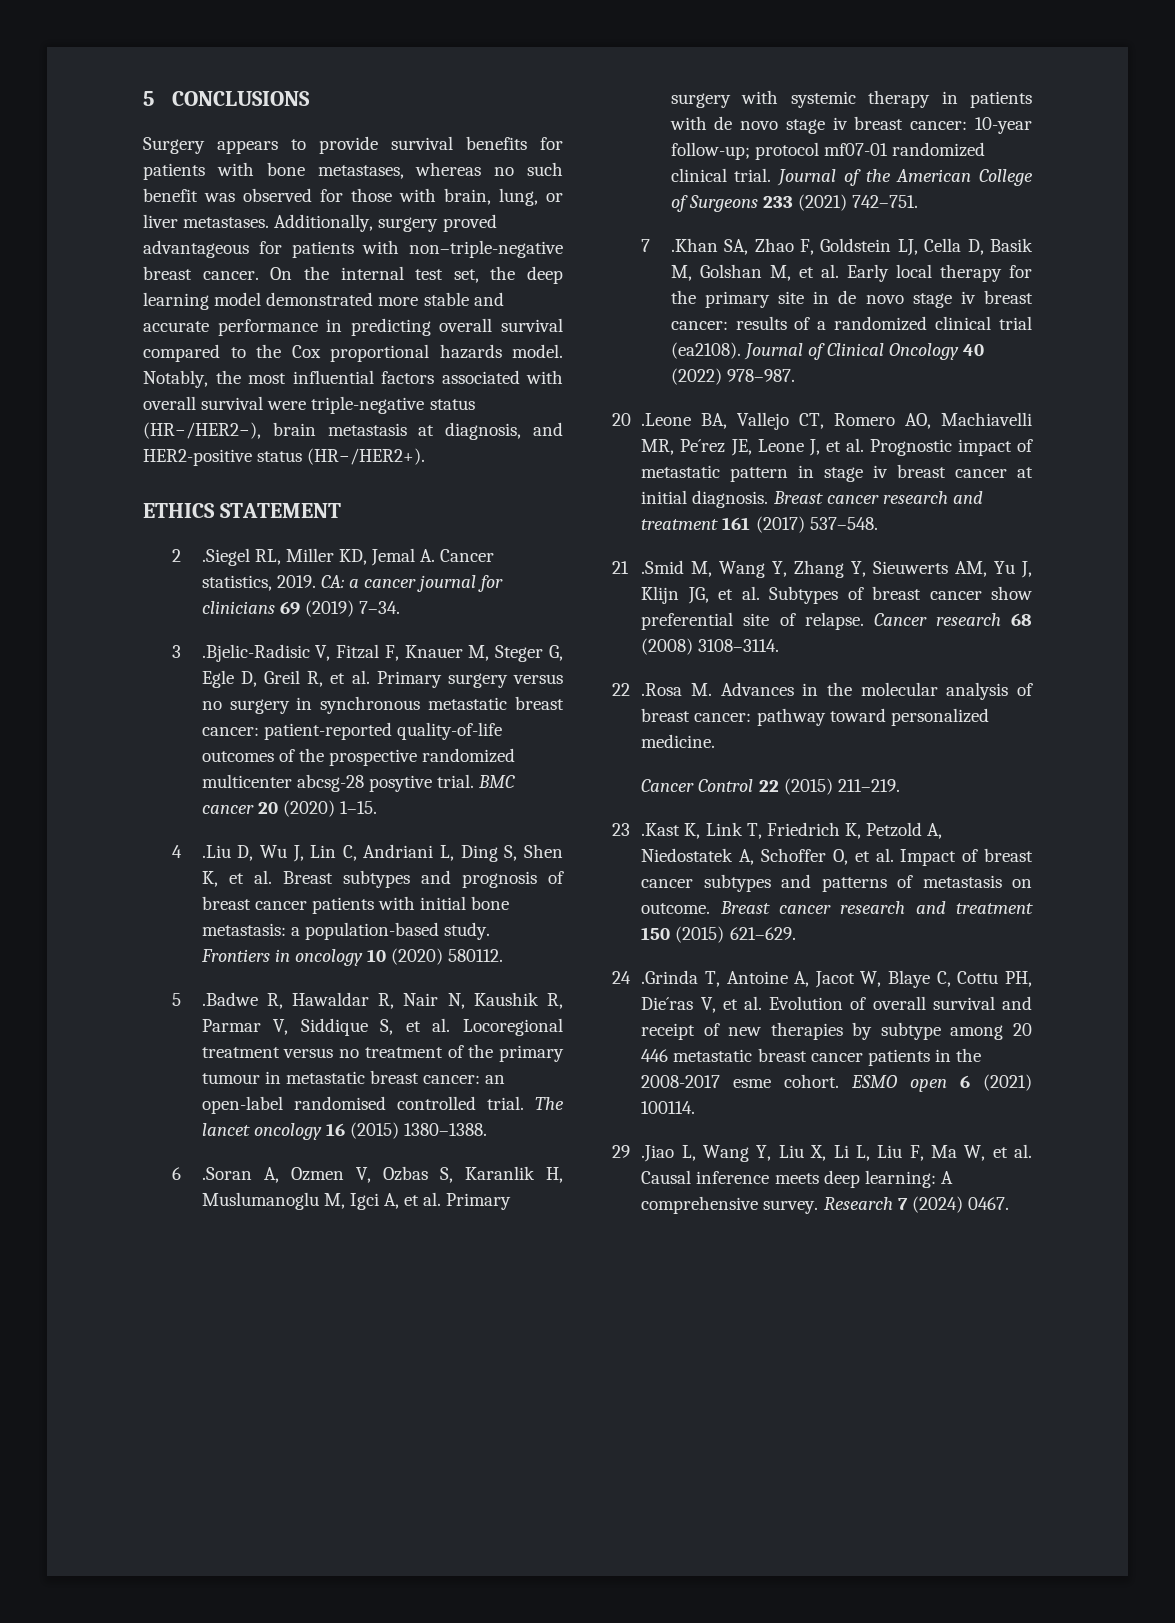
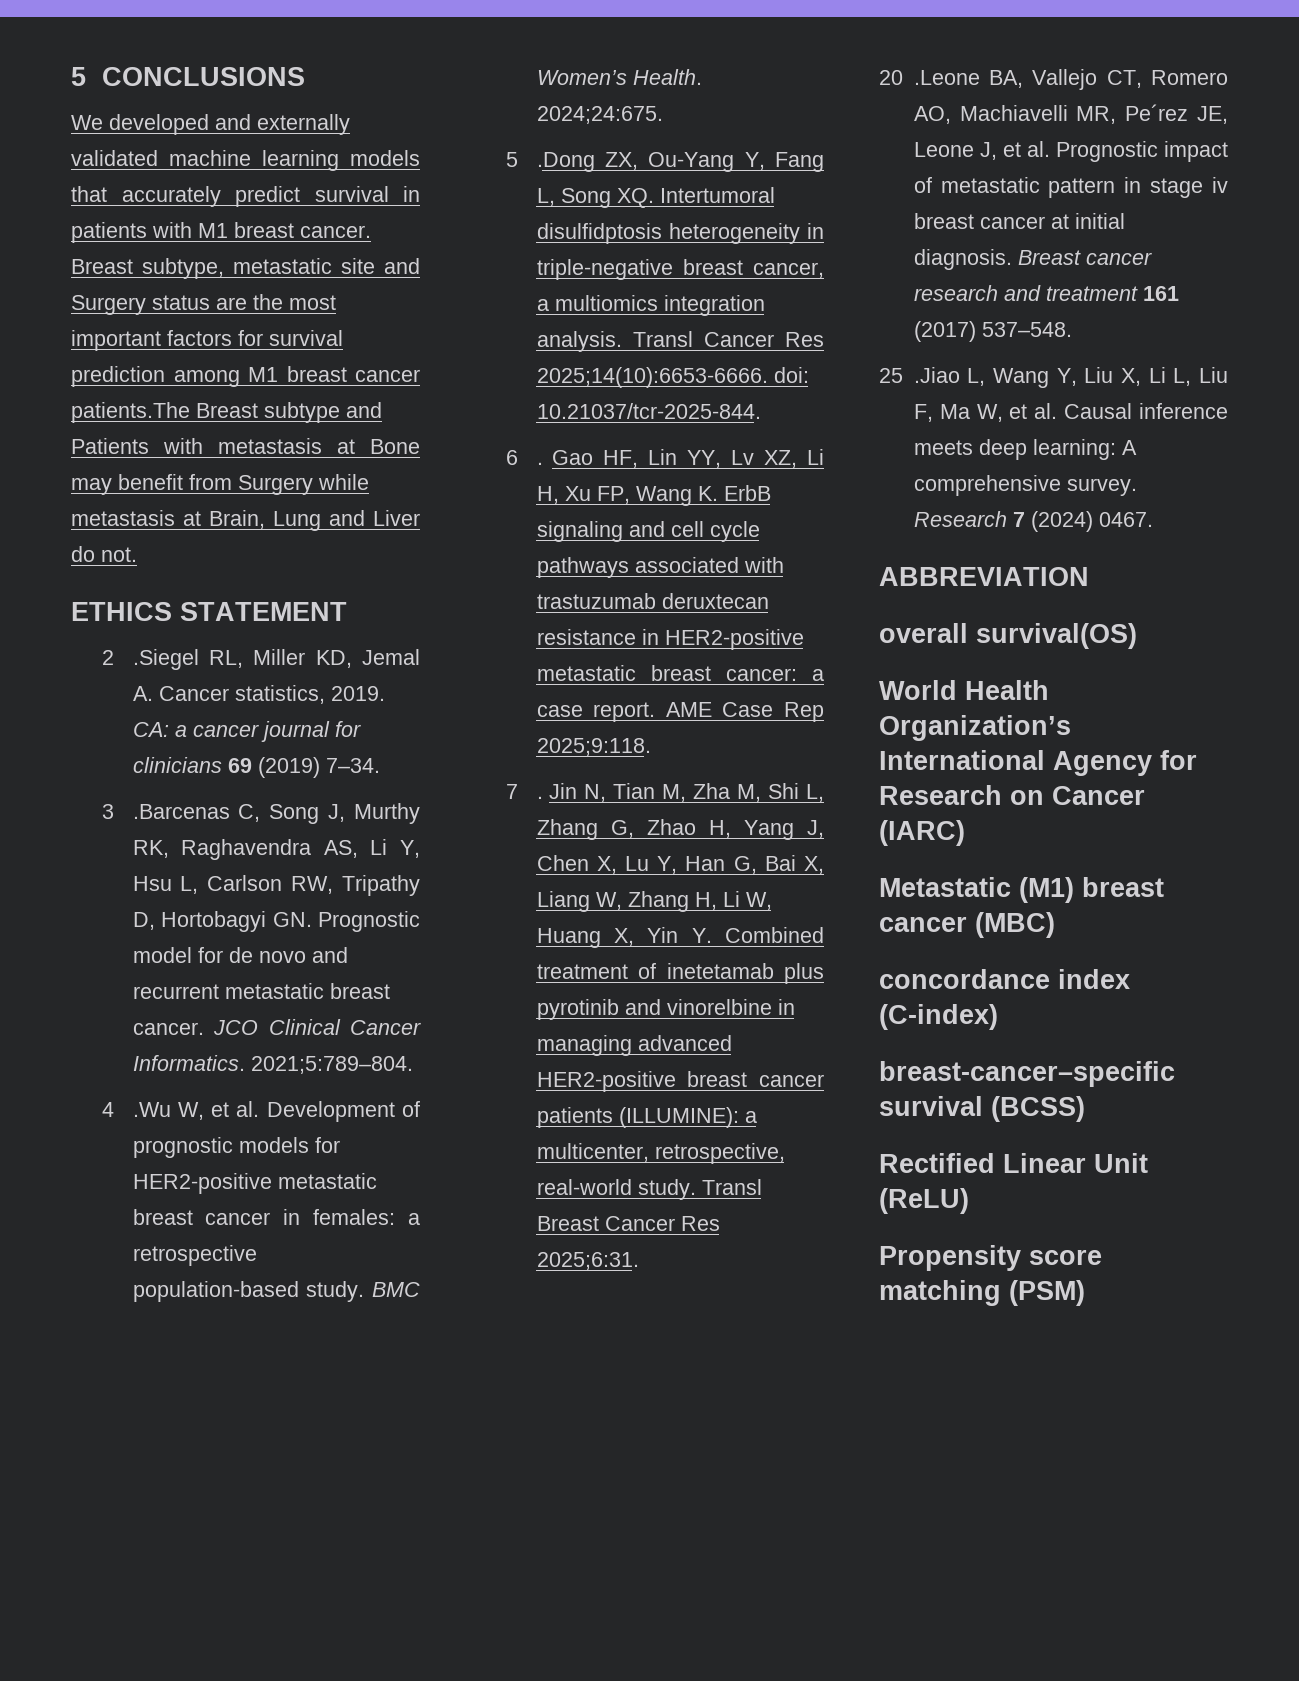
[143,136,563,154] [143,162,563,180] [143,188,563,206] [143,214,497,232] [143,240,563,258] [143,266,563,284] [143,292,504,310] [143,318,563,336] [143,344,563,362] [143,370,563,388] [143,396,475,414] [143,422,563,440] [143,448,426,466] Surgery appears to provide survival benefits for patients with bone metastases, whereas no such benefit was observed for those with brain, lung, or liver metastases. Additionally, surgery proved advantageous for patients with non–triple-negative breast cancer. On the internal test set, the deep learning model demonstrated more stable and accurate performance in predicting overall survival compared to the Cox proportional hazards model. Notably, the most influential factors associated with overall survival were triple-negative status (HR−/HER2−), brain metastasis at diagnosis, and HER2-positive status (HR−/HER2+). -> [71,114,350,135] [71,150,420,171] [71,186,420,207] [71,222,371,243] [71,258,420,279] [71,294,336,315] [71,330,343,351] [71,366,420,387] [71,402,382,423] [71,438,420,454] [71,474,369,495] [71,510,420,531] [71,546,137,562] We developed and externally validated machine learning models that accurately predict survival in patients with M1 breast cancer. Breast subtype, metastatic site and Surgery status are the most important factors for survival prediction among M1 breast cancer patients.The Breast subtype and Patients with metastasis at Bone may benefit from Surgery while metastasis at Brain, Lung and Liver do not.
[201,644,563,662] [201,670,563,688] [201,696,564,714] [201,722,502,740] [201,748,516,766] [201,774,516,792] [201,800,378,817] [172,844,563,862] [201,870,564,888] [201,896,510,914] [201,922,491,940] [200,948,504,966] [172,992,563,1009] [201,1018,564,1036] [201,1044,564,1062] [201,1070,506,1084] [201,1096,564,1114] [201,1122,488,1140] [172,1166,563,1183] [201,1192,512,1210] [670,90,1032,108] [669,116,1032,134] [670,142,986,160] [670,168,1033,186] [670,194,919,212] [641,238,1033,256] [670,264,1032,282] [670,290,1033,308] [670,316,1032,331] [670,342,985,360] [670,368,795,385] .Bjelic-Radisic V, Fitzal F, Knauer M, Steger G, Egle D, Greil R, et al. Primary surgery versus no surgery in synchronous metastatic breast cancer: patient-reported quality-of-life outcomes of the prospective randomized multicenter abcsg-28 posytive trial. BMC cancer 20 (2020) 1–15. // 4 .Liu D, Wu J, Lin C, Andriani L, Ding S, Shen K, et al. Breast subtypes and prognosis of breast cancer patients with initial bone metastasis: a population-based study. Frontiers in oncology 10 (2020) 580112. // 5 .Badwe R, Hawaldar R, Nair N, Kaushik R, Parmar V, Siddique S, et al. Locoregional treatment versus no treatment of the primary tumour in metastatic breast cancer: an open-label randomised controlled trial. The lancet oncology 16 (2015) 1380–1388. // 6 .Soran A, Ozmen V, Ozbas S, Karanlik H, Muslumanoglu M, Igci A, et al. Primary surgery with systemic therapy in patients with de novo stage iv breast cancer: 10-year follow-up; protocol mf07-01 randomized clinical trial. Journal of the American College of Surgeons 233 (2021) 742–751. // 7 .Khan SA, Zhao F, Goldstein LJ, Cella D, Basik M, Golshan M, et al. Early local therapy for the primary site in de novo stage iv breast cancer: results of a randomized clinical trial (ea2108). Journal of Clinical Oncology 40 (2022) 978–987. -> [132,803,421,824] [132,839,421,860] [132,875,420,896] [132,911,420,932] [132,947,348,963] [132,983,390,999] [132,1019,421,1035] [132,1055,413,1074] [101,1101,421,1122] [132,1137,340,1158] [132,1173,377,1194] [132,1209,421,1225] [132,1245,257,1266] [132,1281,420,1302] [536,69,702,85] [536,106,663,124] [505,152,824,172] [536,187,775,208] [536,223,824,244] [536,259,824,280] [536,295,765,316] [536,331,824,352] [536,367,809,388] [536,403,761,419] [505,449,824,468] [536,485,771,506] [536,521,760,542] [536,557,784,578] [536,593,769,609] [536,629,804,650] [536,665,824,681] [536,702,824,722] [536,738,651,756] [505,783,824,802] [536,819,824,840] [536,855,824,874] [536,891,772,912] [536,927,824,948] [536,963,824,984] [536,999,795,1020] [536,1035,732,1056] [536,1071,824,1092] [536,1107,757,1128] [536,1143,785,1164] [536,1179,762,1200] [536,1216,720,1231] [536,1252,639,1270] .Barcenas C, Song J, Murthy RK, Raghavendra AS, Li Y, Hsu L, Carlson RW, Tripathy D, Hortobagyi GN. Prognostic model for de novo and recurrent metastatic breast cancer. JCO Clinical Cancer Informatics. 2021;5:789–804. // 4 .Wu W, et al. Development of prognostic models for HER2-positive metastatic breast cancer in females: a retrospective population-based study. BMC Women’s Health. 2024;24:675. // 5 .Dong ZX, Ou-Yang Y, Fang L, Song XQ. Intertumoral disulfidptosis heterogeneity in triple-negative breast cancer, a multiomics integration analysis. Transl Cancer Res 2025;14(10):6653-6666. doi: 10.21037/tcr-2025-844. // 6 . Gao HF, Lin YY, Lv XZ, Li H, Xu FP, Wang K. ErbB signaling and cell cycle pathways associated with trastuzumab deruxtecan resistance in HER2-positive metastatic breast cancer: a case report. AME Case Rep 2025;9:118. // 7 . Jin N, Tian M, Zha M, Shi L, Zhang G, Zhao H, Yang J, Chen X, Lu Y, Han G, Bai X, Liang W, Zhang H, Li W, Huang X, Yin Y. Combined treatment of inetetamab plus pyrotinib and vinorelbine in managing advanced HER2-positive breast cancer patients (ILLUMINE): a multicenter, retrospective, real-world study. Transl Breast Cancer Res 2025;6:31.
[612,560,1032,578] [641,586,1032,604] [641,612,1032,630] [641,638,780,655] [612,682,1033,700] [641,708,989,726] [641,734,716,748] [641,778,900,795] [612,822,943,839] [641,848,1033,866] [641,874,1032,892] [641,901,1033,914] [641,926,796,943] [612,970,1032,988] [641,996,1032,1013] [641,1022,1032,1040] [641,1048,982,1066] [641,1074,1032,1092] [641,1101,696,1114] [612,1145,630,1158] 21 .Smid M, Wang Y, Zhang Y, Sieuwerts AM, Yu J, Klijn JG, et al. Subtypes of breast cancer show preferential site of relapse. Cancer research 68 (2008) 3108–3114. // 22 .Rosa M. Advances in the molecular analysis of breast cancer: pathway toward personalized medicine. // Cancer Control 22 (2015) 211–219. // 23 .Kast K, Link T, Friedrich K, Petzold A, Niedostatek A, Schoffer O, et al. Impact of breast cancer subtypes and patterns of metastasis on outcome. Breast cancer research and treatment 150 (2015) 621–629. // 24 .Grinda T, Antoine A, Jacot W, Blaye C, Cottu PH, Die´ras V, et al. Evolution of overall survival and receipt of new therapies by subtype among 20 446 metastatic breast cancer patients in the 2008-2017 esme cohort. ESMO open 6 (2021) 100114. // 29 -> [879,368,903,383] 25
(1009, 1203) none -> [879,567,1089,586] [879,623,1137,649] [879,680,1049,700] [879,715,1071,741] [879,750,1197,776] [879,785,1145,805] [879,820,965,846] [879,877,1164,903] [879,912,1055,938] [879,969,1130,989] [879,1004,998,1030] [879,1061,1175,1087] [879,1096,1085,1122] [879,1153,1148,1173] [879,1188,969,1214] [879,1245,1102,1271] [879,1280,1085,1306] // ABBREVIATION // overall survival(OS) // World Health Organization’s International Agency for Research on Cancer (IARC) // Metastatic (M1) breast cancer (MBC) // concordance index (C-index) // breast-cancer–specific survival (BCSS) // Rectified Linear Unit (ReLU) // Propensity score matching (PSM)

